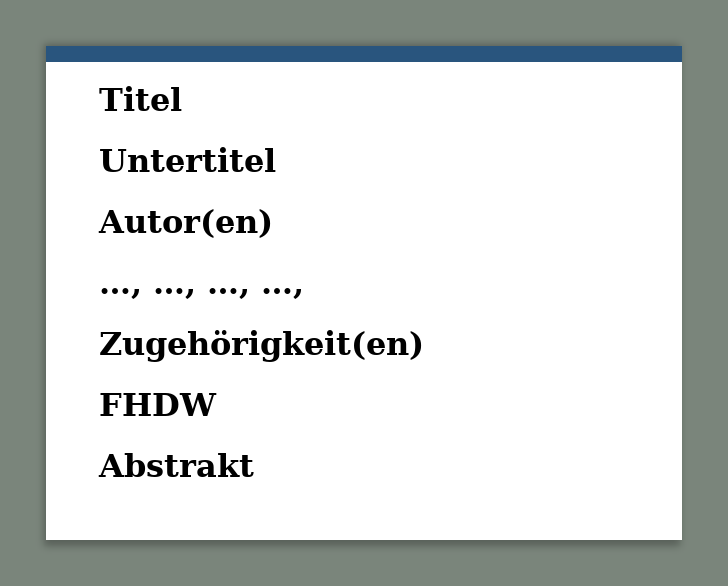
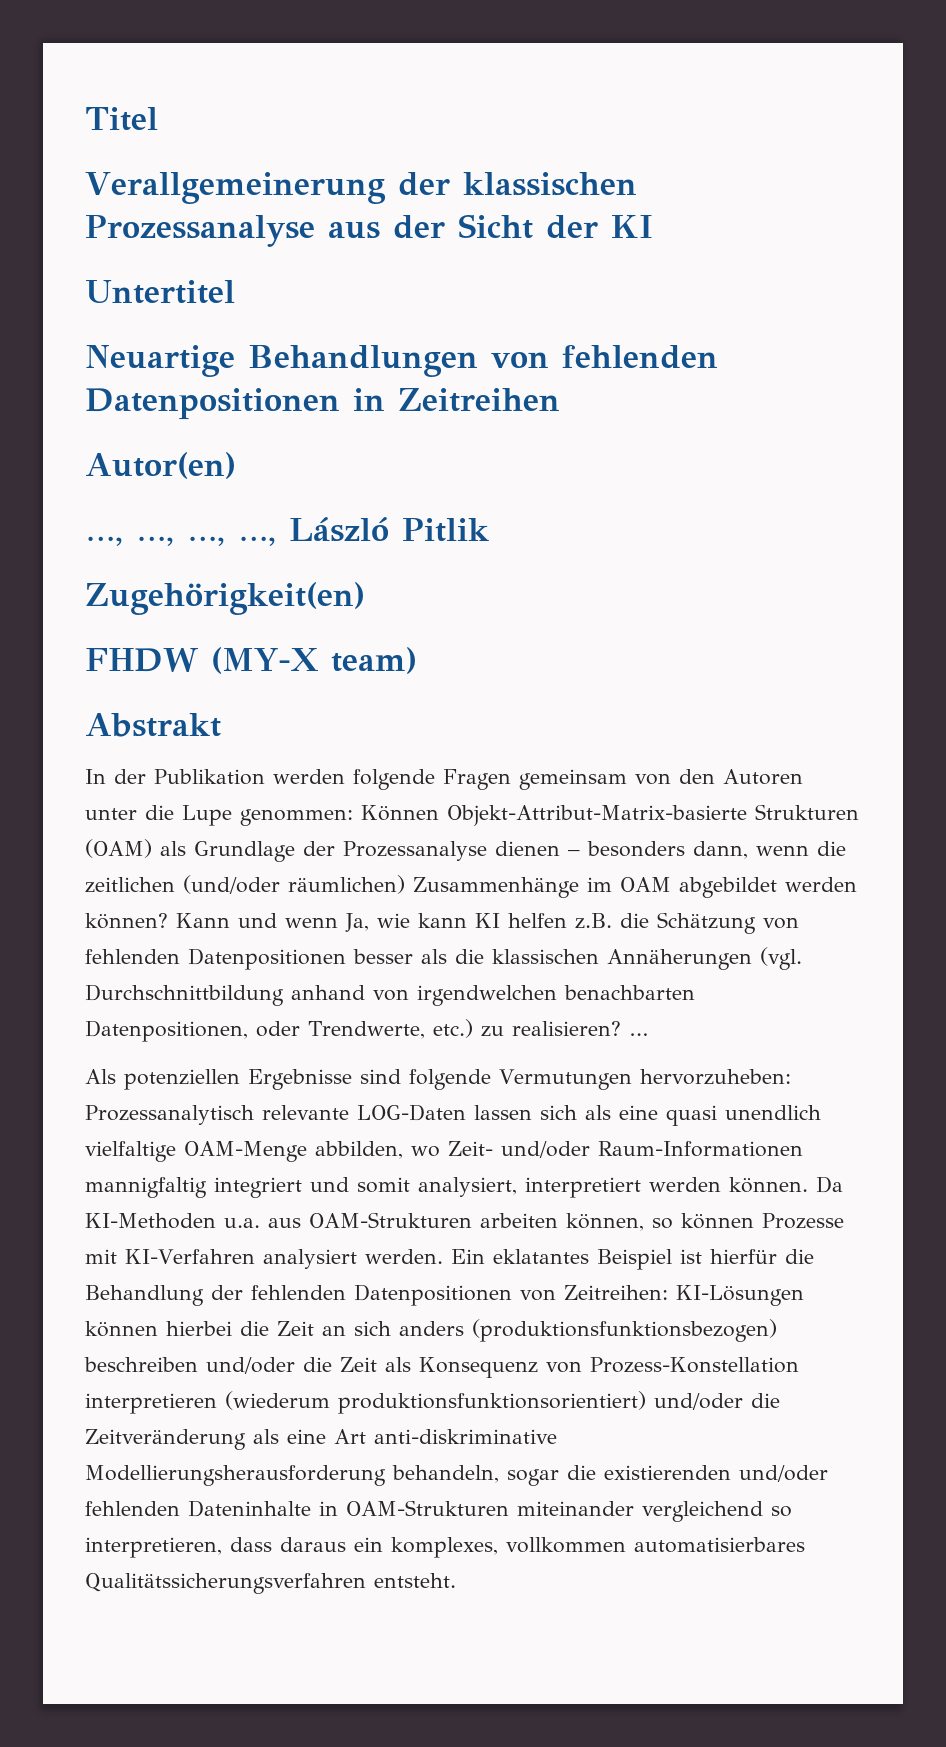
[99,147,276,172] Untertitel -> [85,172,637,204] [85,214,653,247] [85,280,235,304] [85,345,718,377] [85,388,560,420] Verallgemeinerung der klassischen Prozessanalyse aus der Sicht der KI // Untertitel // Neuartige Behandlungen von fehlenden Datenpositionen in Zeitreihen
(304, 293) none -> [289,517,489,542] László Pitlik
(217, 404) none -> [211,647,417,674] (MY-X team)
(254, 465) none -> [85,769,803,790] [85,804,859,826] [85,839,846,862] [85,875,857,898] [85,912,799,934] [85,947,802,970] [85,984,695,1006] [85,1019,648,1042] [85,1069,791,1090] [85,1104,821,1126] [85,1141,803,1162] [85,1176,843,1198] [85,1212,844,1231] [85,1249,814,1270] [85,1284,804,1306] [85,1319,777,1342] [84,1357,799,1378] [85,1391,780,1414] [85,1429,557,1450] [85,1465,828,1486] [85,1500,792,1522] [85,1537,805,1558] [85,1573,456,1594] // In der Publikation werden folgende Fragen gemeinsam von den Autoren unter die Lupe genommen: Können Objekt-Attribut-Matrix-basierte Strukturen (OAM) als Grundlage der Prozessanalyse dienen – besonders dann, wenn die zeitlichen (und/oder räumlichen) Zusammenhänge im OAM abgebildet werden können? Kann und wenn Ja, wie kann KI helfen z.B. die Schätzung von fehlenden Datenpositionen besser als die klassischen Annäherungen (vgl. Durchschnittbildung anhand von irgendwelchen benachbarten Datenpositionen, oder Trendwerte, etc.) zu realisieren? … // Als potenziellen Ergebnisse sind folgende Vermutungen hervorzuheben: Prozessanalytisch relevante LOG-Daten lassen sich als eine quasi unendlich vielfaltige OAM-Menge abbilden, wo Zeit- und/oder Raum-Informationen mannigfaltig integriert und somit analysiert, interpretiert werden können. Da KI-Methoden u.a. aus OAM-Strukturen arbeiten können, so können Prozesse mit KI-Verfahren analysiert werden. Ein eklatantes Beispiel ist hierfür die Behandlung der fehlenden Datenpositionen von Zeitreihen: KI-Lösungen können hierbei die Zeit an sich anders (produktionsfunktionsbezogen) beschreiben und/oder die Zeit als Konsequenz von Prozess-Konstellation interpretieren (wiederum produktionsfunktionsorientiert) und/oder die Zeitveränderung als eine Art anti-diskriminative Modellierungsherausforderung behandeln, sogar die existierenden und/oder fehlenden Dateninhalte in OAM-Strukturen miteinander vergleichend so interpretieren, dass daraus ein komplexes, vollkommen automatisierbares Qualitätssicherungsverfahren entsteht.

